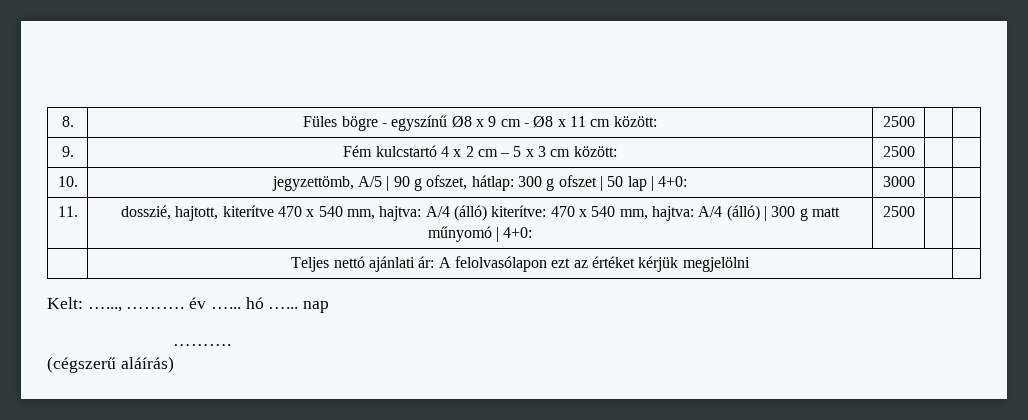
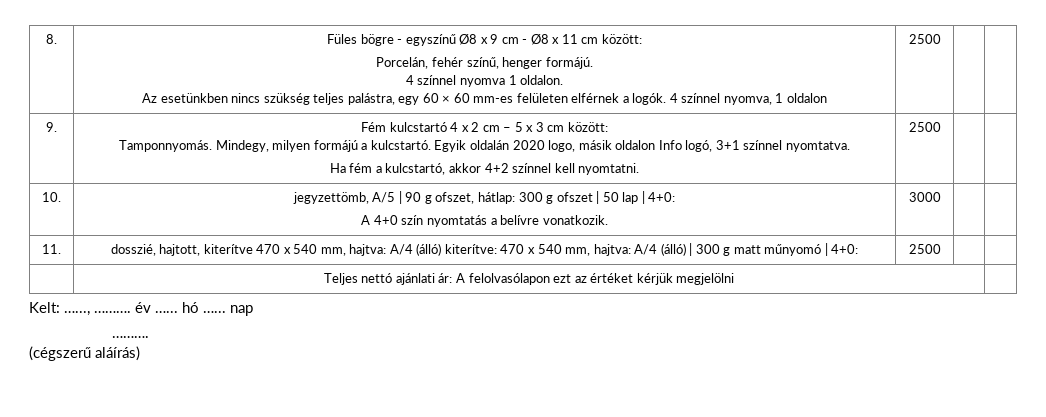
(657, 121) none -> [376,57,593,69] [405,75,564,87] [142,93,827,105] // Porcelán, fehér színű, henger formájú. // 4 színnel nyomva 1 oldalon. // Az esetünkben nincs szükség teljes palástra, egy 60 × 60 mm-es felületen elférnek a logók. 4 színnel nyomva, 1 oldalon
(617, 151) none -> [119,140,850,152] [329,163,640,175] // Tamponnyomás. Mindegy, milyen formájú a kulcstartó. Egyik oldalán 2020 logo, másik oldalon Info logó, 3+1 színnel nyomtatva. // Ha fém a kulcstartó, akkor 4+2 színnel kell nyomtatni.
(688, 181) none -> [361,215,608,227] // A 4+0 szín nyomtatás a belívre vonatkozik.

